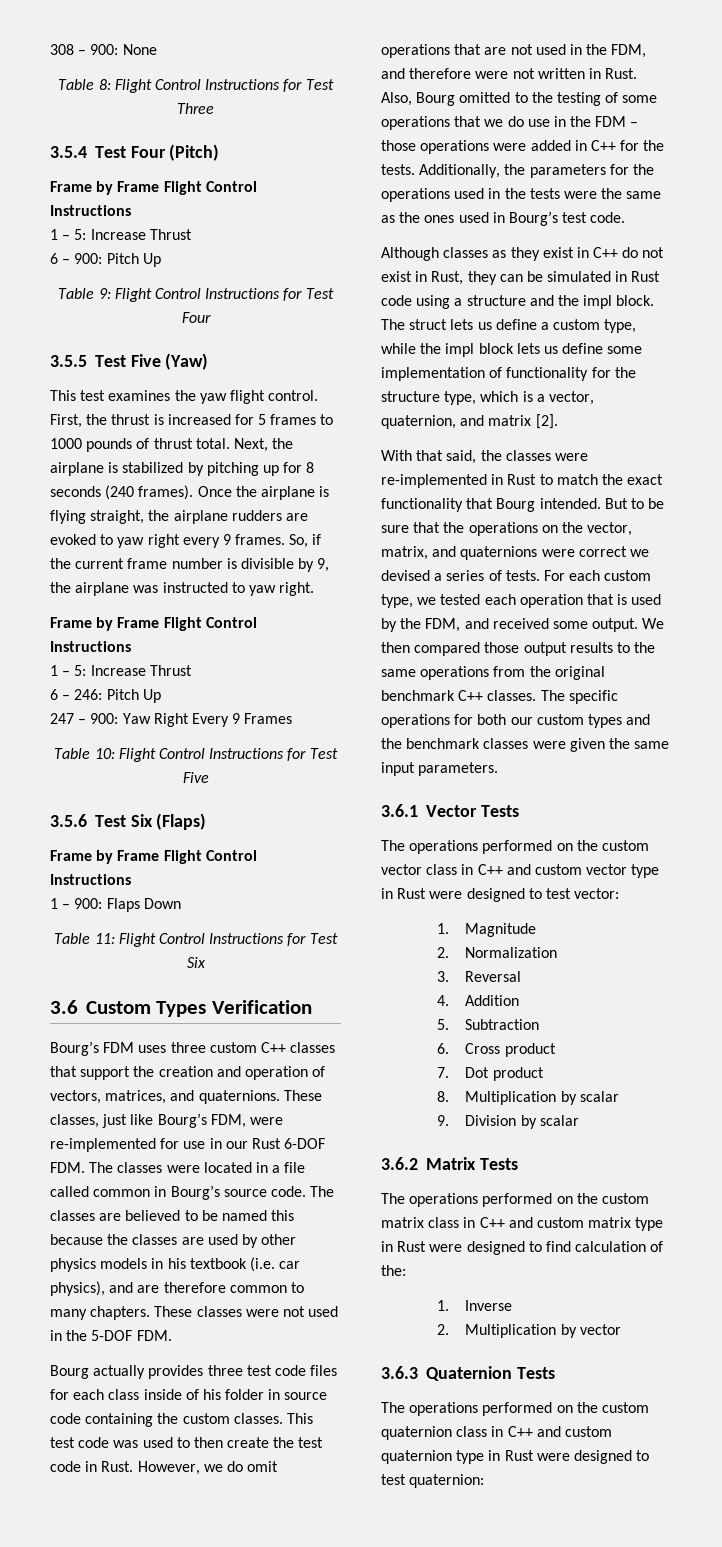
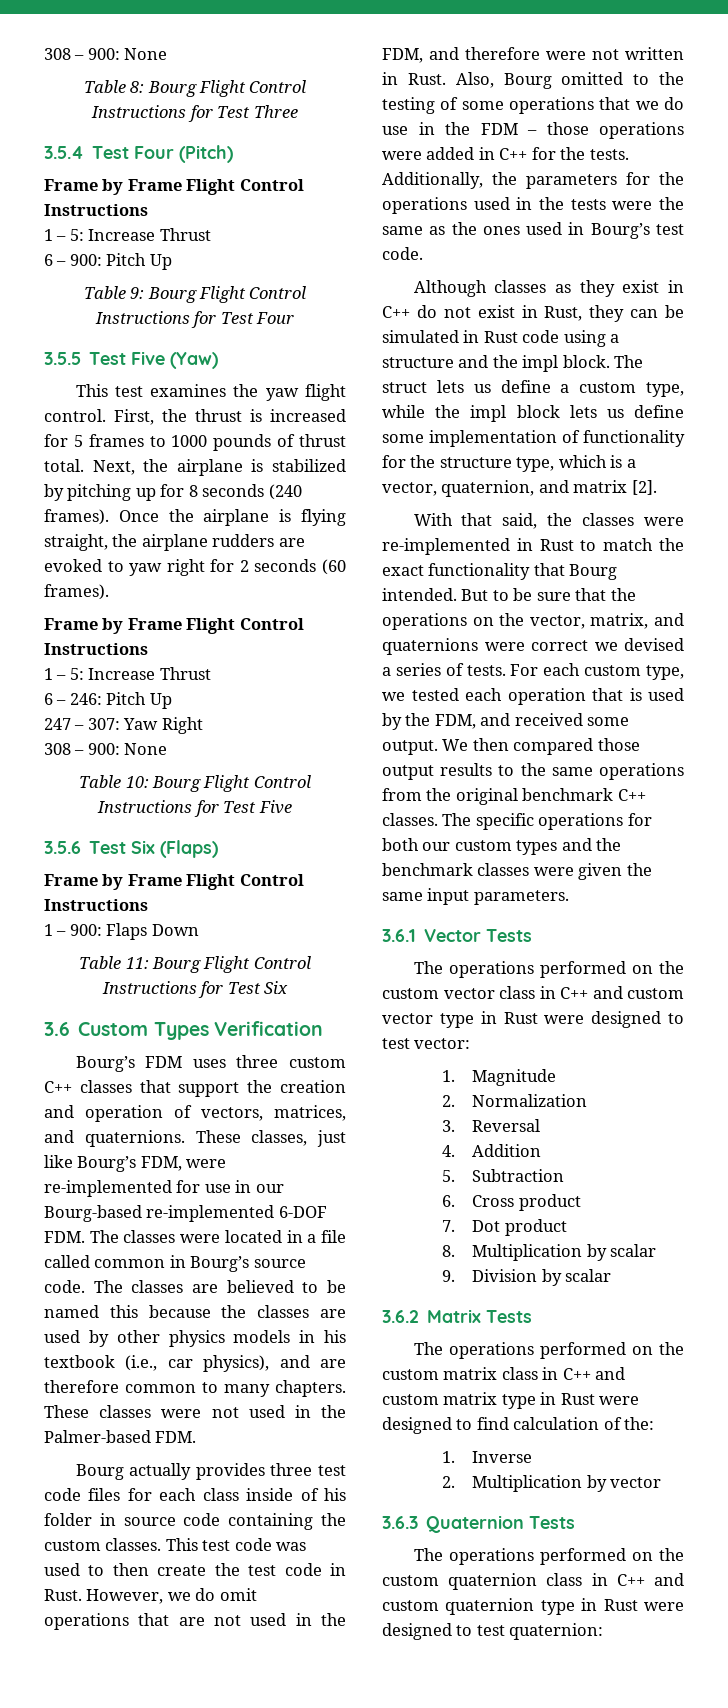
(111, 84) none -> [147,81,197,97] Bourg
(111, 293) none -> [147,287,197,303] Bourg
[182,534,322,548] [50,558,330,572] [50,582,315,596] every 9 frames. So, if the current frame number is divisible by 9, the airplane was instructed to yaw right. -> [210,559,346,575] [44,584,109,600] for 2 seconds (60 frames).
[90,713,119,724] 900: -> [87,718,120,730] 307:
[191,713,293,727] Every 9 Frames -> [44,743,168,755] // 308 – 900: None
(115, 753) none -> [152,776,201,792] Bourg
(115, 938) none -> [152,957,201,973] Bourg
[251,1138,281,1149] Rust -> [44,1205,275,1222] Bourg-based re-implemented
[249,1257,275,1272] (i.e. -> [125,1355,158,1371] (i.e.,
[91,1330,133,1341] 5-DOF -> [44,1430,151,1443] Palmer-based

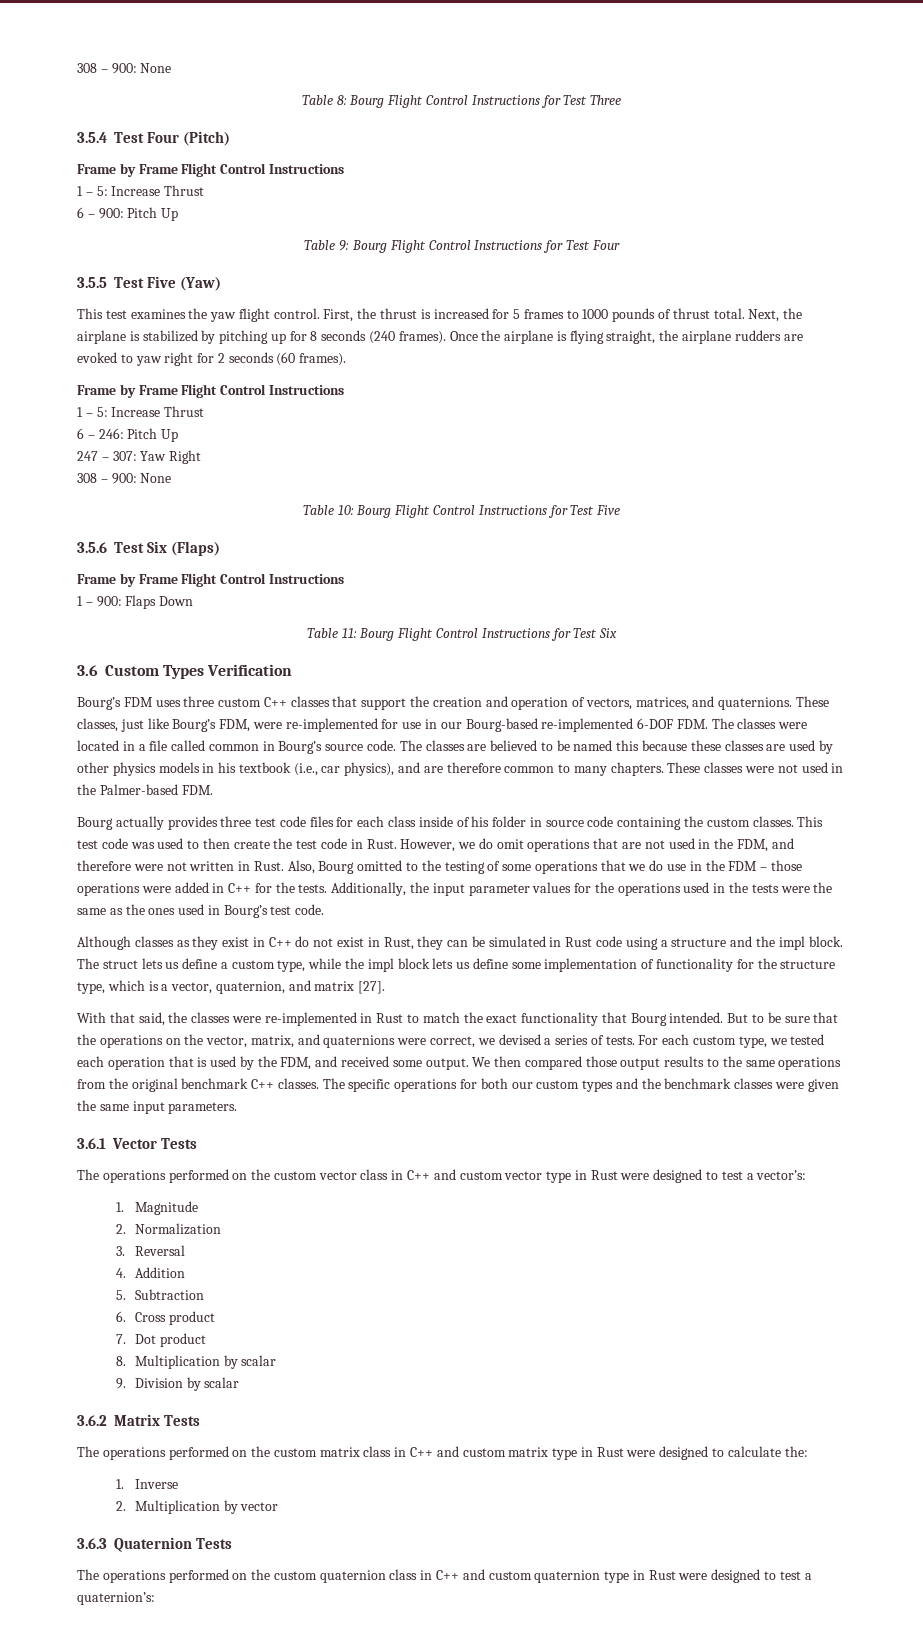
[221,1305,247,1318] the -> [690,740,721,751] these
[526,174,617,189] parameters -> [432,882,572,896] input parameter values
[631,480,657,495] [2]. -> [358,981,386,994] [27].
[531,640,588,651] correct -> [430,1036,476,1048] correct,
[414,1038,471,1049] vector: -> [746,1170,807,1180] a vector’s:
[476,1417,622,1430] find calculation of -> [727,1446,781,1457] calculate
[509,1623,604,1640] quaternion: -> [804,1573,812,1580] [77,1592,155,1605] a quaternion’s:

